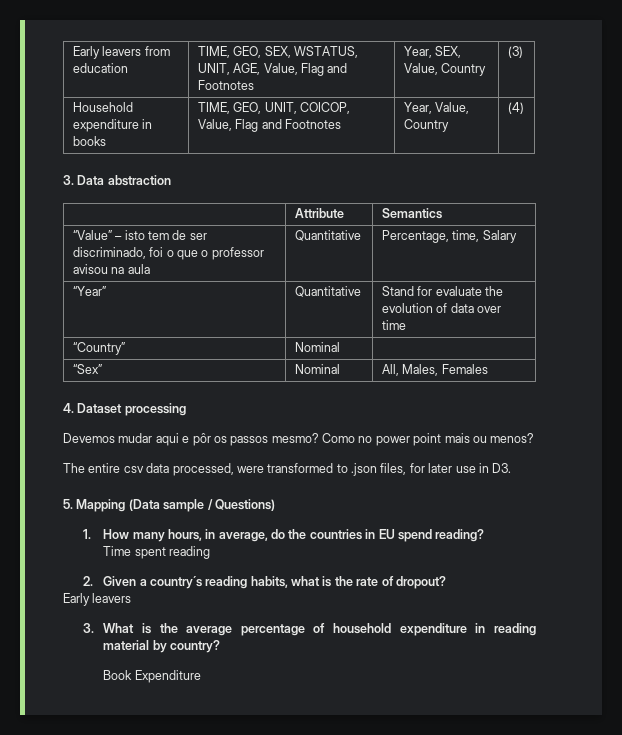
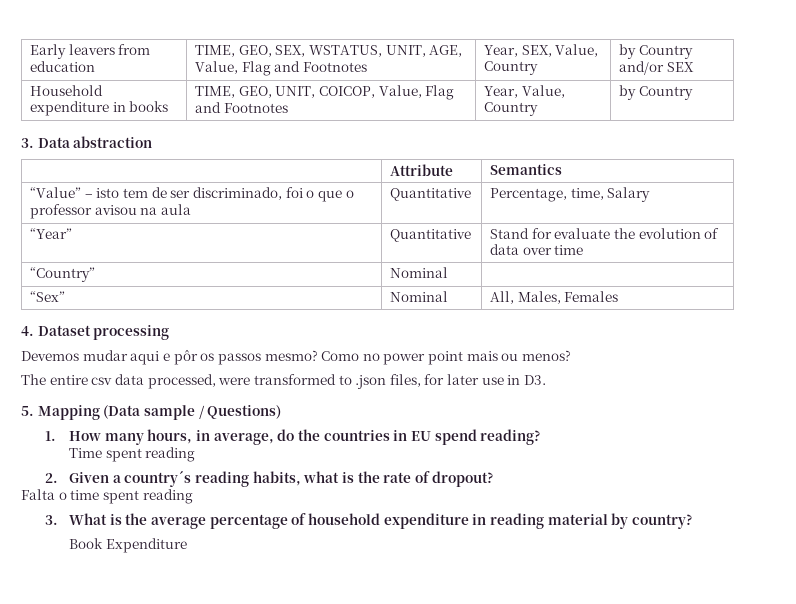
[507,46,523,58] (3) -> [619,44,693,59] [619,61,694,75] by Country and/or SEX
[507,102,524,114] (4) -> [619,85,693,100] by Country
[63,593,132,606] Early leavers -> [21,489,193,504] Falta o time spent reading

